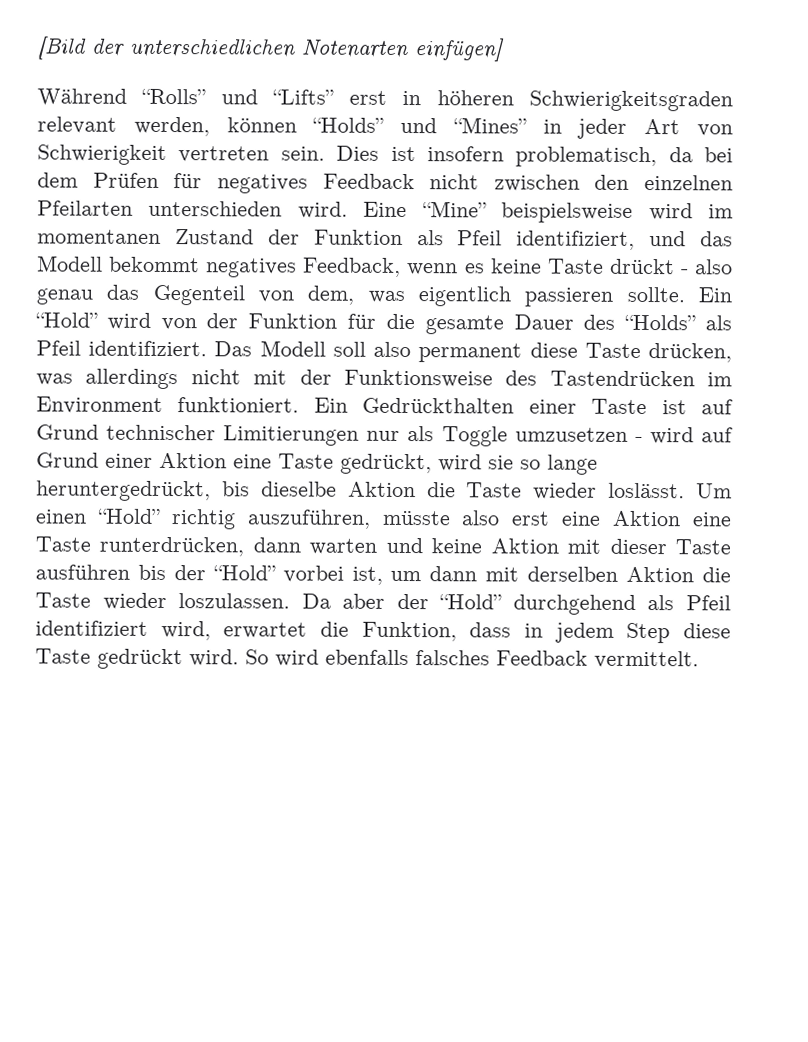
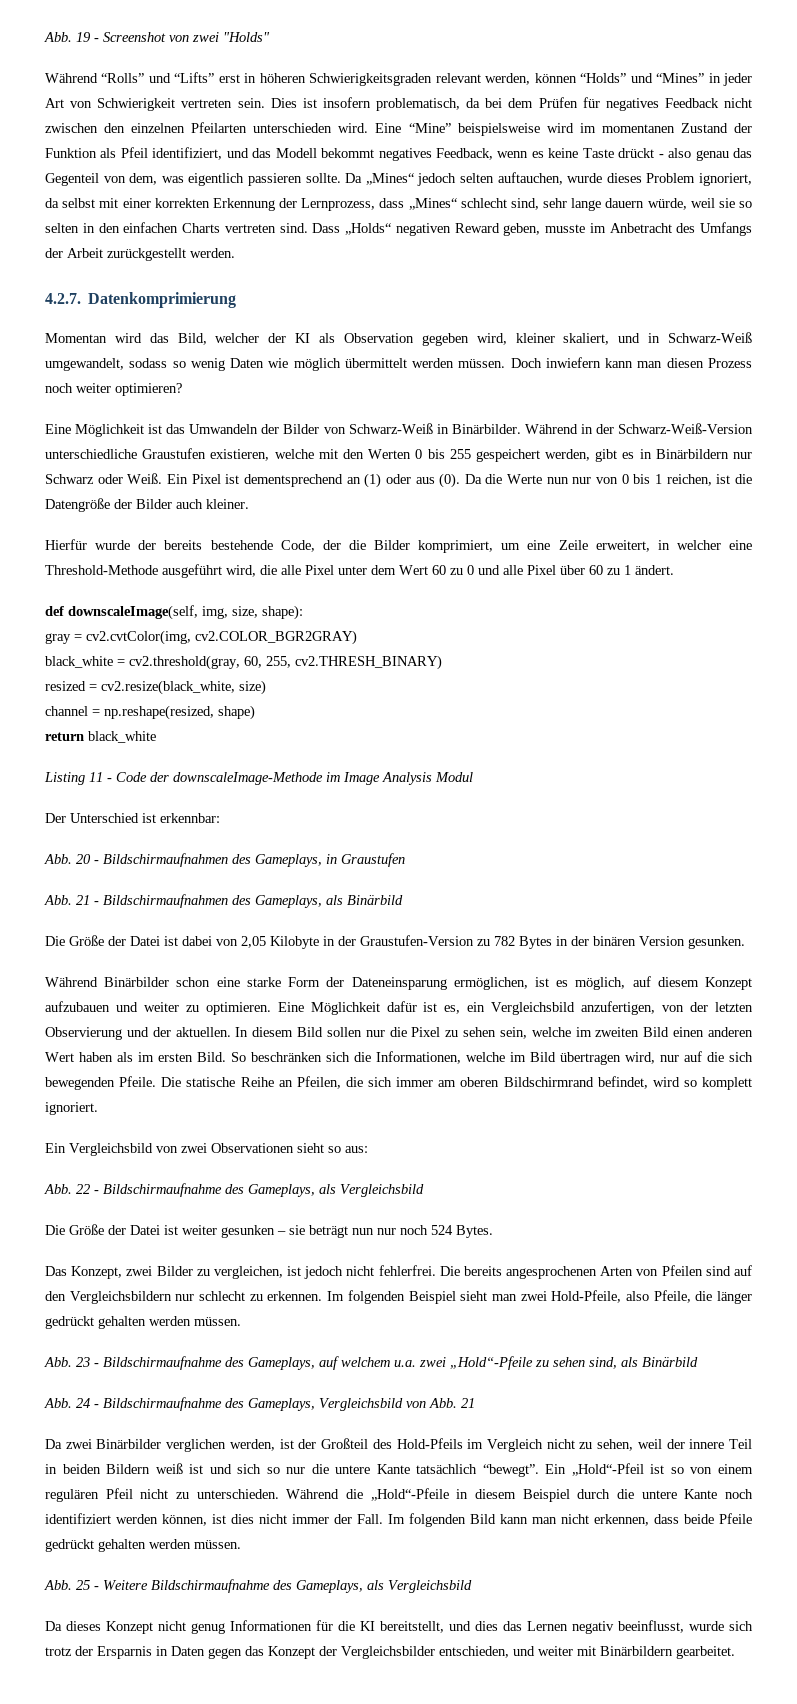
[37,36,505,62] [Bild der unterschiedlichen Notenarten einfügen] -> [44,32,270,42] Abb. 19 - Screenshot von zwei "Holds"
[698,287,732,303] [35,312,733,335] [36,340,732,363] [36,368,732,390] [36,396,734,415] [36,424,733,447] [36,452,598,475] [36,480,732,502] [35,508,733,530] [35,536,732,557] [35,564,731,585] [35,592,731,615] [35,620,731,644] [35,648,699,670] Ein “Hold” wird von der Funktion für die gesamte Dauer des “Holds” als Pfeil identifiziert. Das Modell soll also permanent diese Taste drücken, was allerdings nicht mit der Funktionsweise des Tastendrücken im Environment funktioniert. Ein Gedrückthalten einer Taste ist auf Grund technischer Limitierungen nur als Toggle umzusetzen - wird auf Grund einer Aktion eine Taste gedrückt, wird sie so lange heruntergedrückt, bis dieselbe Aktion die Taste wieder loslässt. Um einen “Hold” richtig auszuführen, müsste also erst eine Aktion eine Taste runterdrücken, dann warten und keine Aktion mit dieser Taste ausführen bis der “Hold” vorbei ist, um dann mit derselben Aktion die Taste wieder loszulassen. Da aber der “Hold” durchgehend als Pfeil identifiziert wird, erwartet die Funktion, dass in jedem Step diese Taste gedrückt wird. So wird ebenfalls falsches Feedback vermittelt. -> [345,172,753,186] [45,198,752,211] [45,222,752,236] [45,248,235,261] [45,292,237,308] [45,332,753,346] [45,357,752,371] [45,383,182,396] [45,423,753,437] [45,448,752,462] [45,473,753,488] [45,498,249,512] [45,539,752,553] [45,564,674,578] [45,605,303,620] [45,630,357,645] [45,655,442,670] [45,680,266,695] [45,705,255,720] [45,731,156,743] [44,772,473,785] [45,813,220,823] [44,853,405,867] [44,894,403,908] [45,935,745,949] [45,976,752,990] [45,1001,753,1015] [45,1027,754,1040] [45,1051,753,1065] [45,1076,752,1090] [45,1102,98,1115] [45,1143,368,1156] [44,1183,424,1197] [45,1224,493,1238] [45,1265,752,1279] [45,1290,752,1304] [45,1316,241,1329] [44,1356,698,1370] [44,1397,475,1411] [45,1438,752,1452] [45,1463,753,1477] [45,1488,753,1502] [45,1513,752,1527] [45,1539,241,1552] [44,1579,472,1593] [45,1620,753,1634] [45,1646,735,1659] Da „Mines“ jedoch selten auftauchen, wurde dieses Problem ignoriert, da selbst mit einer korrekten Erkennung der Lernprozess, dass „Mines“ schlecht sind, sehr lange dauern würde, weil sie so selten in den einfachen Charts vertreten sind. Dass „Holds“ negativen Reward geben, musste im Anbetracht des Umfangs der Arbeit zurückgestellt werden. // 4.2.7. Datenkomprimierung // Momentan wird das Bild, welcher der KI als Observation gegeben wird, kleiner skaliert, und in Schwarz-Weiß umgewandelt, sodass so wenig Daten wie möglich übermittelt werden müssen. Doch inwiefern kann man diesen Prozess noch weiter optimieren? // Eine Möglichkeit ist das Umwandeln der Bilder von Schwarz-Weiß in Binärbilder. Während in der Schwarz-Weiß-Version unterschiedliche Graustufen existieren, welche mit den Werten 0 bis 255 gespeichert werden, gibt es in Binärbildern nur Schwarz oder Weiß. Ein Pixel ist dementsprechend an (1) oder aus (0). Da die Werte nun nur von 0 bis 1 reichen, ist die Datengröße der Bilder auch kleiner. // Hierfür wurde der bereits bestehende Code, der die Bilder komprimiert, um eine Zeile erweitert, in welcher eine Threshold-Methode ausgeführt wird, die alle Pixel unter dem Wert 60 zu 0 und alle Pixel über 60 zu 1 ändert. // def downscaleImage(self, img, size, shape): // gray = cv2.cvtColor(img, cv2.COLOR_BGR2GRAY) // black_white = cv2.threshold(gray, 60, 255, cv2.THRESH_BINARY) // resized = cv2.resize(black_white, size) // channel = np.reshape(resized, shape) // return black_white // Listing 11 - Code der downscaleImage-Methode im Image Analysis Modul // Der Unterschied ist erkennbar: // Abb. 20 - Bildschirmaufnahmen des Gameplays, in Graustufen // Abb. 21 - Bildschirmaufnahmen des Gameplays, als Binärbild // Die Größe der Datei ist dabei von 2,05 Kilobyte in der Graustufen-Version zu 782 Bytes in der binären Version gesunken. // Während Binärbilder schon eine starke Form der Dateneinsparung ermöglichen, ist es möglich, auf diesem Konzept aufzubauen und weiter zu optimieren. Eine Möglichkeit dafür ist es, ein Vergleichsbild anzufertigen, von der letzten Observierung und der aktuellen. In diesem Bild sollen nur die Pixel zu sehen sein, welche im zweiten Bild einen anderen Wert haben als im ersten Bild. So beschränken sich die Informationen, welche im Bild übertragen wird, nur auf die sich bewegenden Pfeile. Die statische Reihe an Pfeilen, die sich immer am oberen Bildschirmrand befindet, wird so komplett ignoriert. // Ein Vergleichsbild von zwei Observationen sieht so aus: // Abb. 22 - Bildschirmaufnahme des Gameplays, als Vergleichsbild // Die Größe der Datei ist weiter gesunken – sie beträgt nun nur noch 524 Bytes. // Das Konzept, zwei Bilder zu vergleichen, ist jedoch nicht fehlerfrei. Die bereits angesprochenen Arten von Pfeilen sind auf den Vergleichsbildern nur schlecht zu erkennen. Im folgenden Beispiel sieht man zwei Hold-Pfeile, also Pfeile, die länger gedrückt gehalten werden müssen. // Abb. 23 - Bildschirmaufnahme des Gameplays, auf welchem u.a. zwei „Hold“-Pfeile zu sehen sind, als Binärbild // Abb. 24 - Bildschirmaufnahme des Gameplays, Vergleichsbild von Abb. 21 // Da zwei Binärbilder verglichen werden, ist der Großteil des Hold-Pfeils im Vergleich nicht zu sehen, weil der innere Teil in beiden Bildern weiß ist und sich so nur die untere Kante tatsächlich “bewegt”. Ein „Hold“-Pfeil ist so von einem regulären Pfeil nicht zu unterschieden. Während die „Hold“-Pfeile in diesem Beispiel durch die untere Kante noch identifiziert werden können, ist dies nicht immer der Fall. Im folgenden Bild kann man nicht erkennen, dass beide Pfeile gedrückt gehalten werden müssen. // Abb. 25 - Weitere Bildschirmaufnahme des Gameplays, als Vergleichsbild // Da dieses Konzept nicht genug Informationen für die KI bereitstellt, und dies das Lernen negativ beeinflusst, wurde sich trotz der Ersparnis in Daten gegen das Konzept der Vergleichsbilder entschieden, und weiter mit Binärbildern gearbeitet.

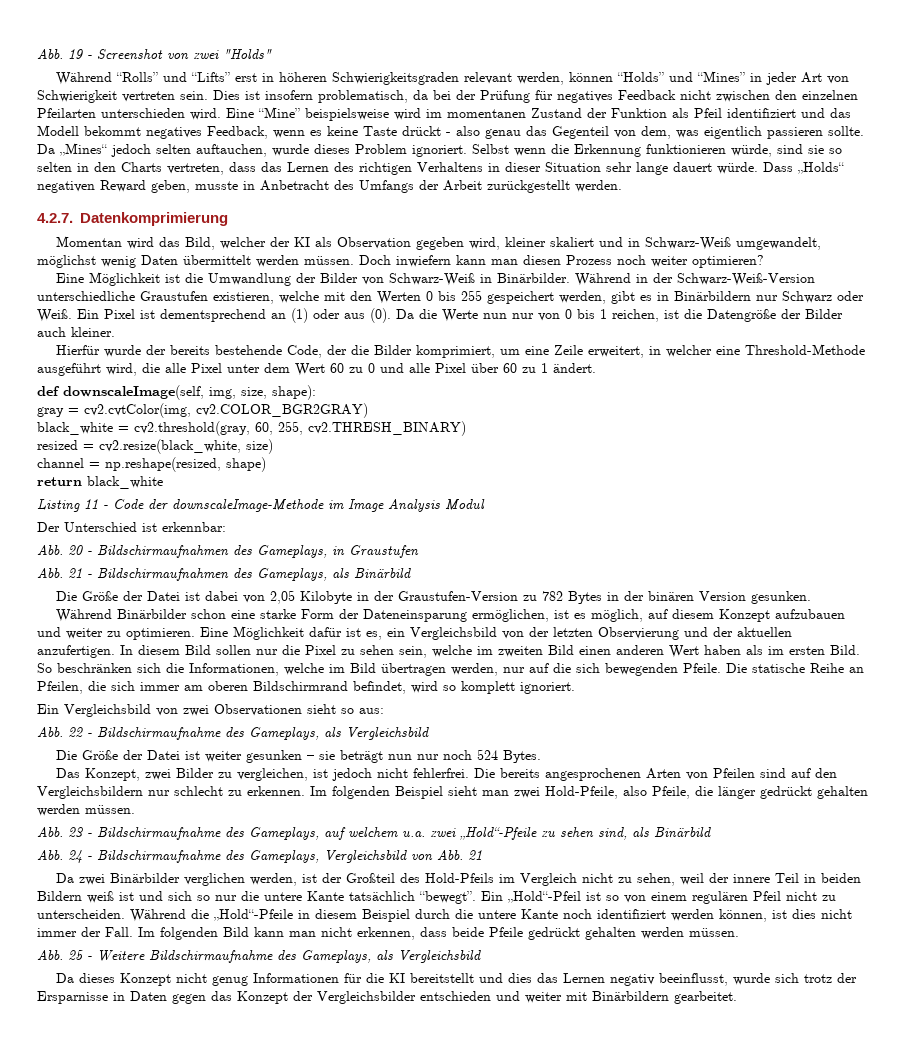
[508,97,578,108] dem Prüfen -> [456,90,530,103] der Prüfung
[152,147,223,160] identifiziert, -> [727,108,796,118] identifiziert
[699,173,753,186] [45,198,715,211] ignoriert, da selbst mit einer korrekten Erkennung der Lernprozess, dass „Mines“ schlecht sind, sehr lange dauern würde, weil -> [412,144,803,157] ignoriert. Selbst wenn die Erkennung funktionieren würde, sind
[123,222,308,233] einfachen Charts vertreten sind. -> [121,162,758,175] Charts vertreten, dass das Lernen des richtigen Verhaltens in dieser Situation sehr lange dauert würde.
[589,223,606,233] im -> [243,181,255,190] in
[563,333,610,345] skaliert, -> [549,237,594,247] skaliert
[129,358,341,371] sodass so wenig Daten wie möglich -> [37,255,178,268] möglichst wenig Daten
[166,424,259,434] das Umwandeln -> [184,273,291,286] die Umwandlung
[581,1001,656,1015] anzufertigen, -> (497, 633) none
[175,1027,231,1037] aktuellen. -> [737,627,792,637] [37,645,115,658] aktuellen anzufertigen.
[625,1052,655,1064] wird, -> [451,663,498,676] werden,
[196,1489,279,1499] unterschieden. -> [37,909,125,919] unterscheiden.
[380,1621,444,1633] bereitstellt, -> [409,973,474,983] bereitstellt
[97,1646,152,1659] Ersparnis -> [37,991,108,1004] Ersparnisse
[439,1646,509,1658] entschieden, -> [420,991,491,1001] entschieden

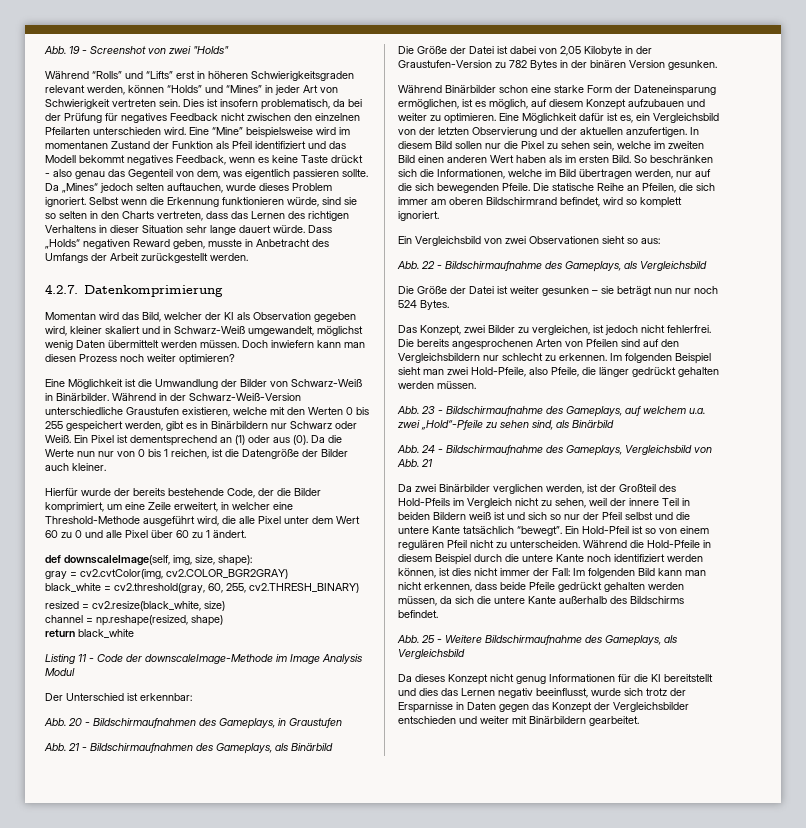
(237, 898) none -> [583,512,673,520] der Pfeil selbst und
[508,891,581,903] „Hold“-Pfeil -> [582,526,629,534] Hold-Pfeil
[214,909,293,921] „Hold“-Pfeile -> [647,540,700,548] Hold-Pfeile
[105,927,133,937] Fall. -> [552,568,570,576] Fall:
[689,928,739,937] müssen. -> [398,596,684,606] [398,610,438,618] müssen, da sich die untere Kante außerhalb des Bildschirms befindet.

